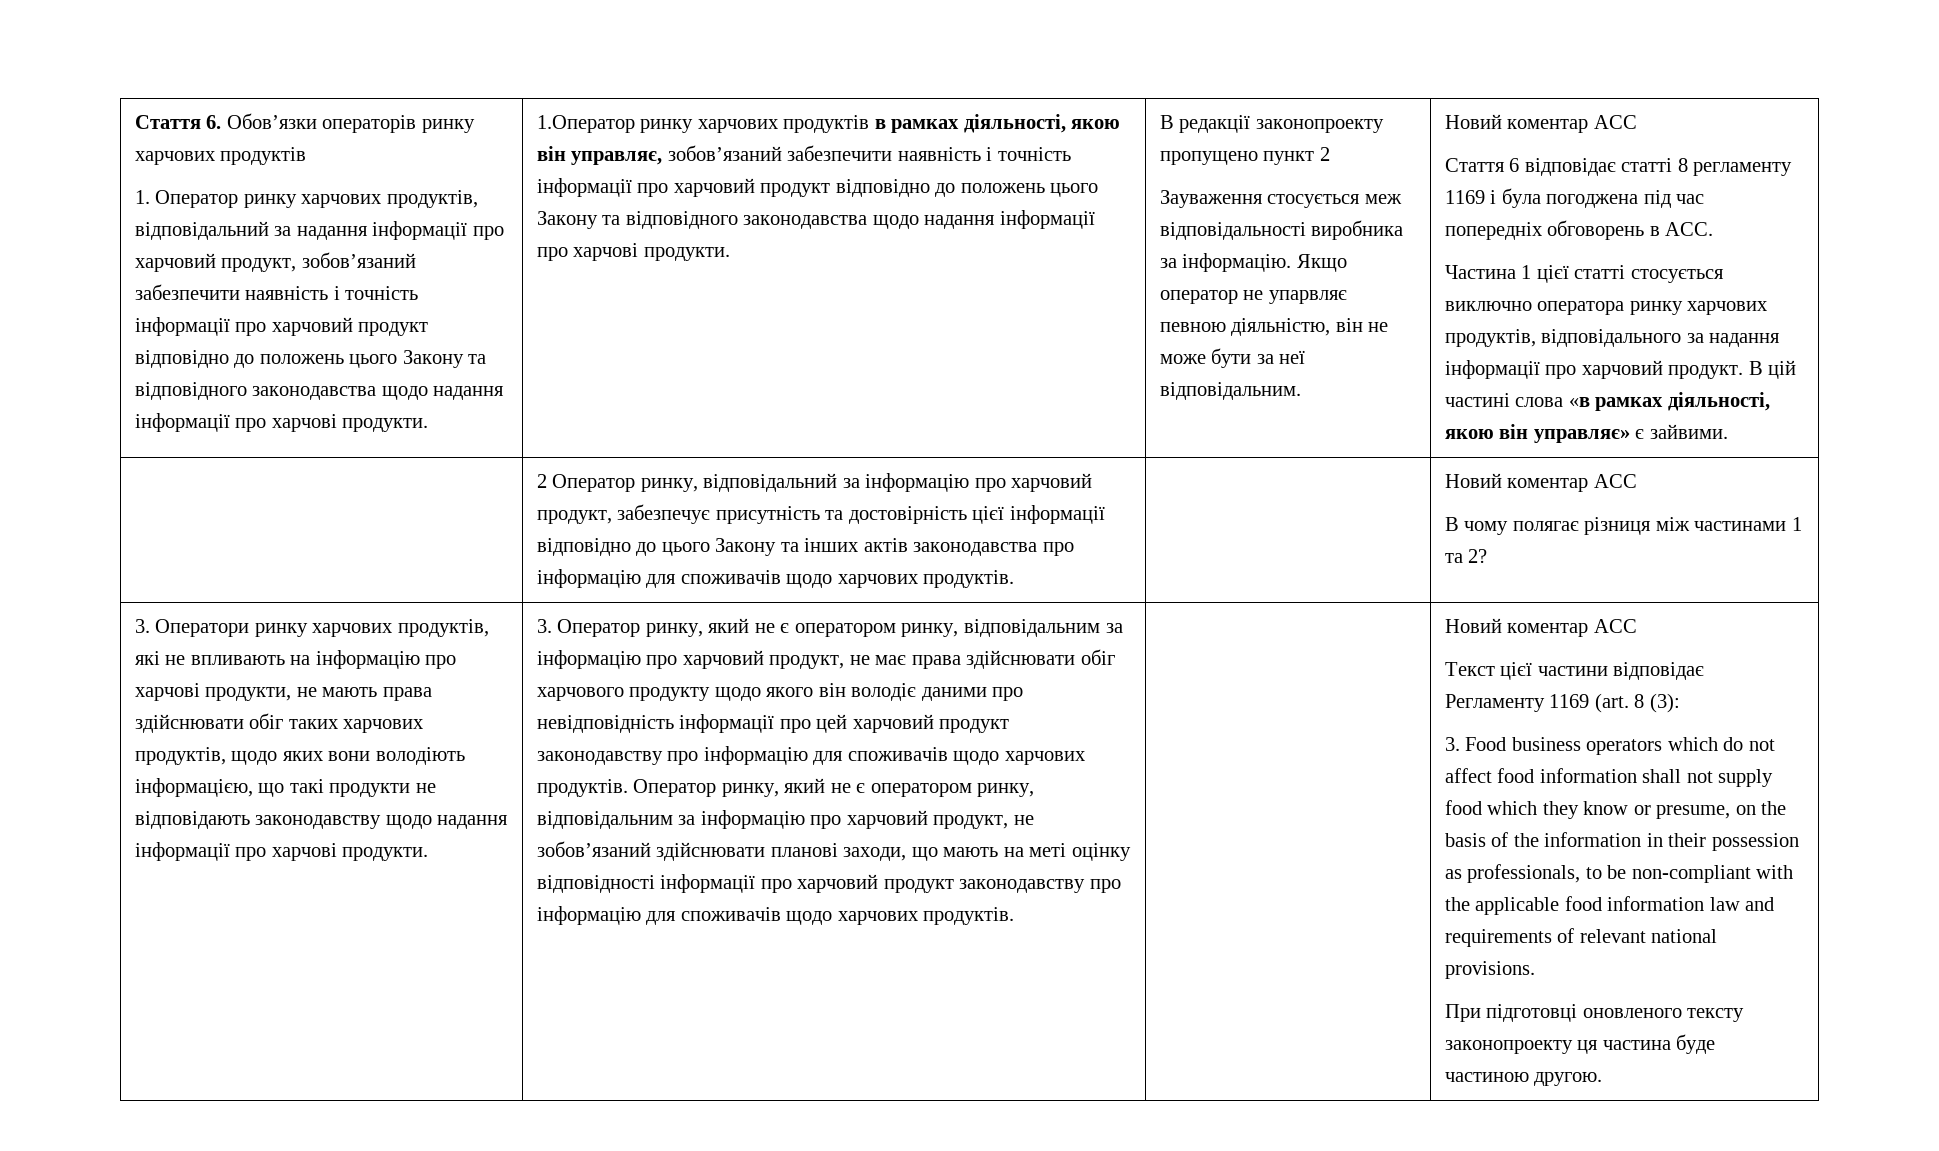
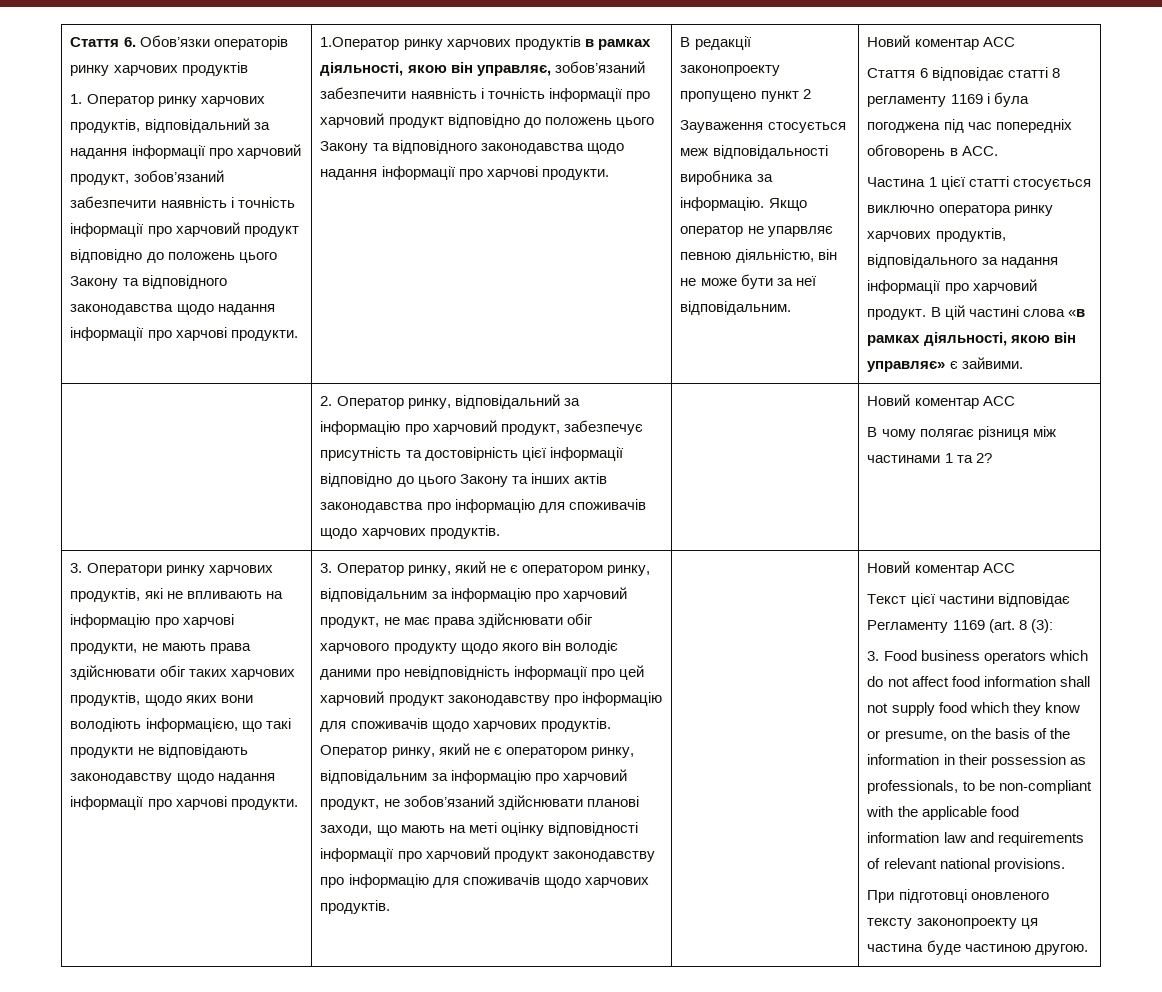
[536,474,547,488] 2 -> [320,396,333,406] 2.

